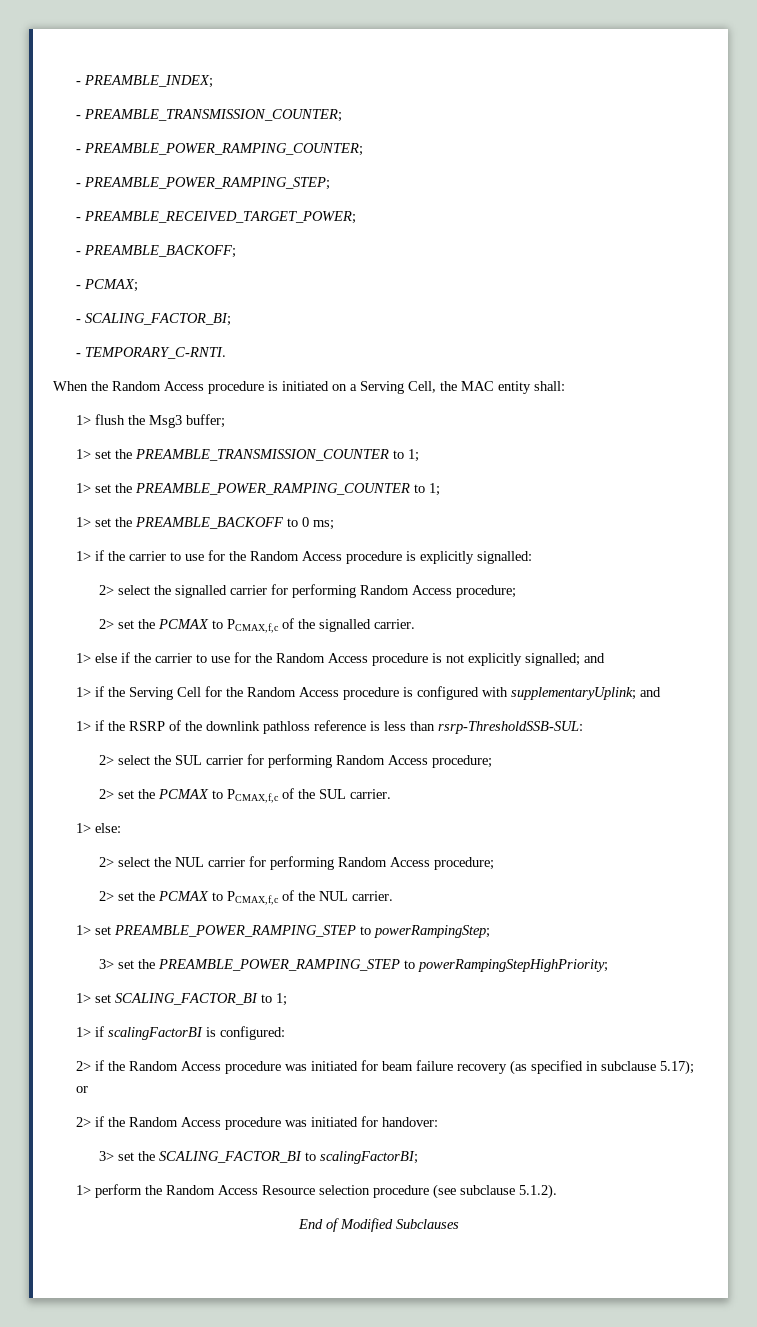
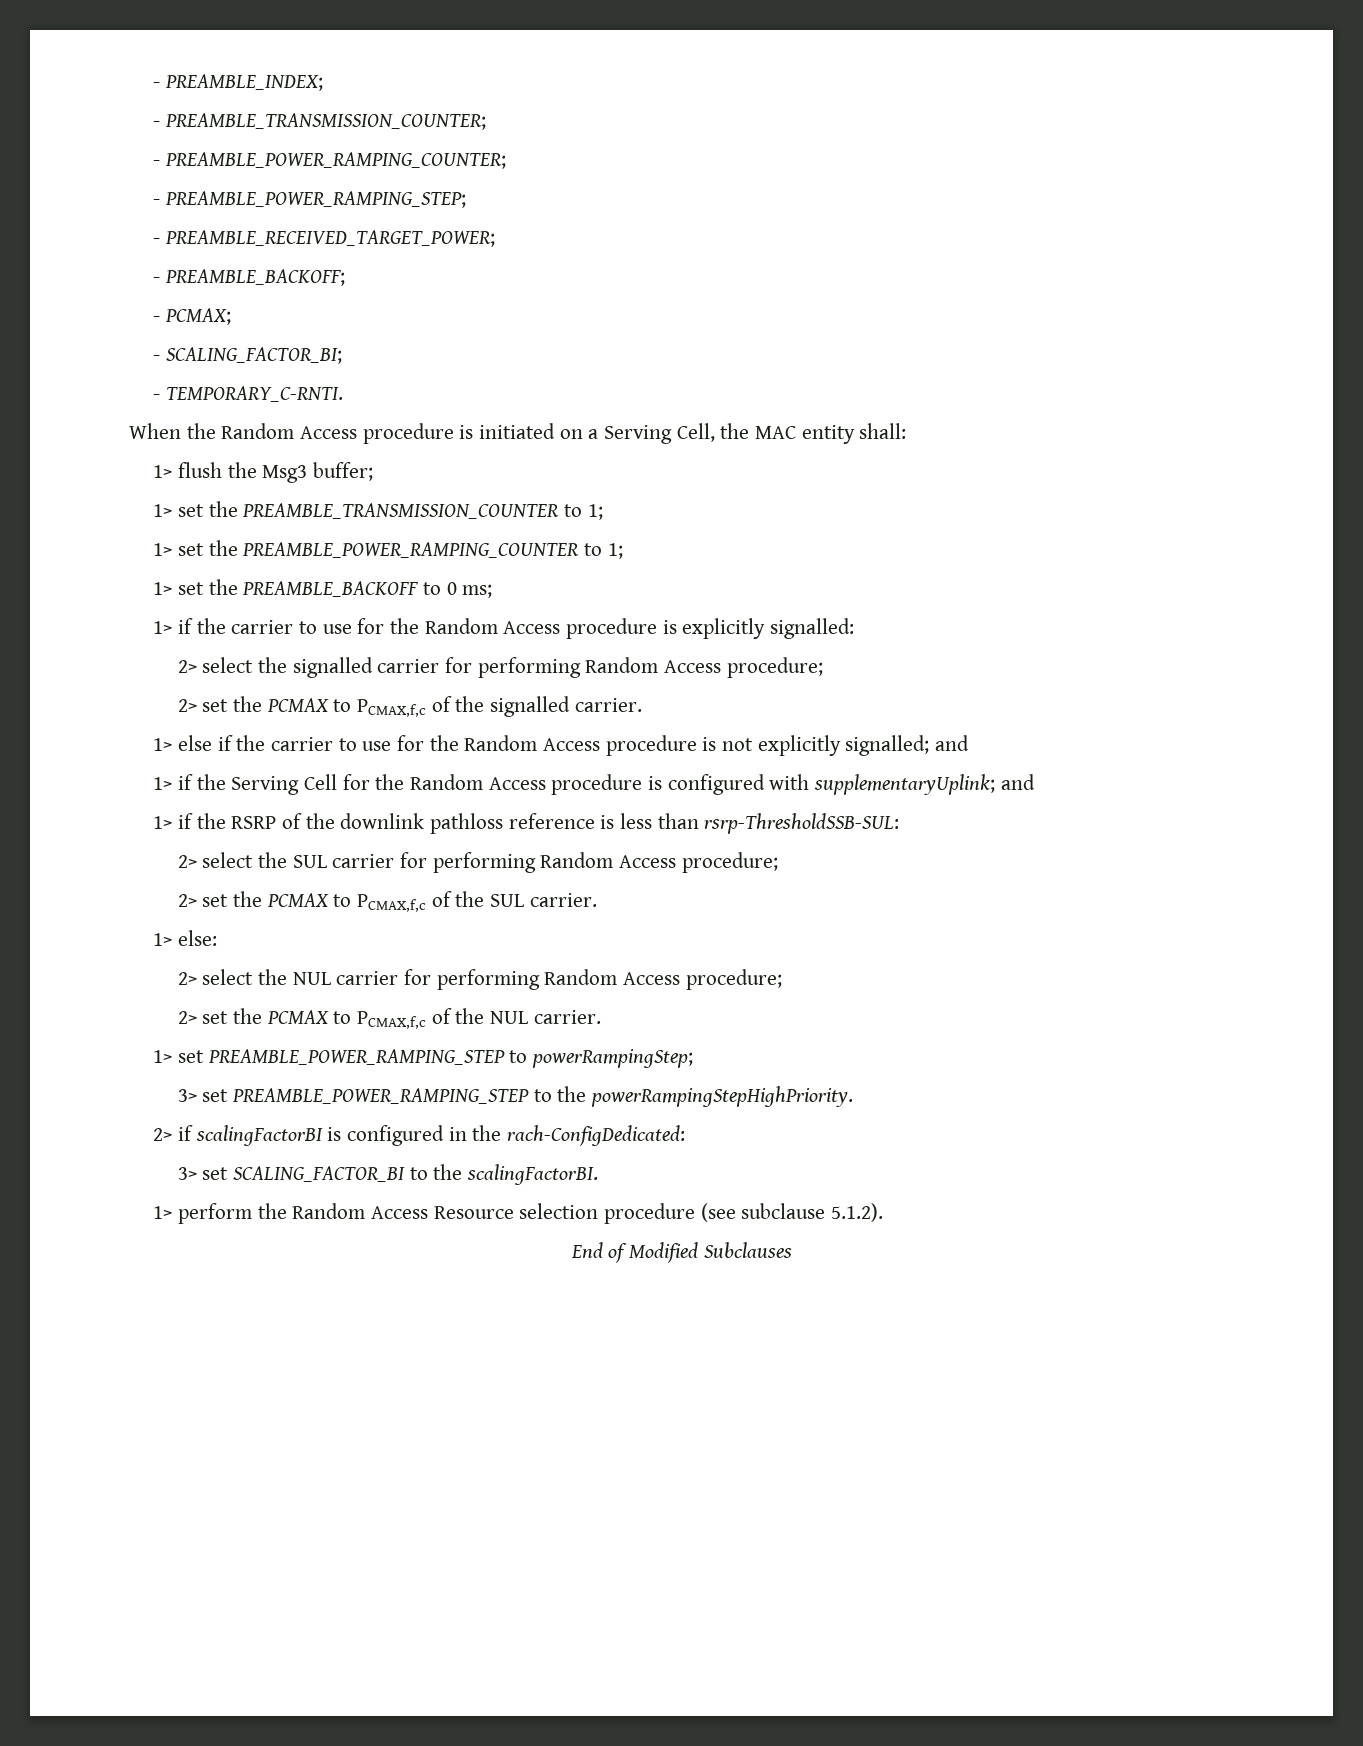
[138,959,609,972] [76,993,288,1006] [76,1026,286,1040] [76,1060,695,1075] [76,1086,89,1093] [76,1116,439,1130] [99,1151,419,1164] the PREAMBLE_POWER_RAMPING_STEP to powerRampingStepHighPriority; // 1> set SCALING_FACTOR_BI to 1; // 1> if scalingFactorBI is configured: // 2> if the Random Access procedure was initiated for beam failure recovery (as specified in subclause 5.17); or // 2> if the Random Access procedure was initiated for handover: // 3> set the SCALING_FACTOR_BI to scalingFactorBI; -> [232,1086,854,1107] [153,1125,686,1146] [177,1164,599,1185] PREAMBLE_POWER_RAMPING_STEP to the powerRampingStepHighPriority. // 2> if scalingFactorBI is configured in the rach-ConfigDedicated: // 3> set SCALING_FACTOR_BI to the scalingFactorBI.

